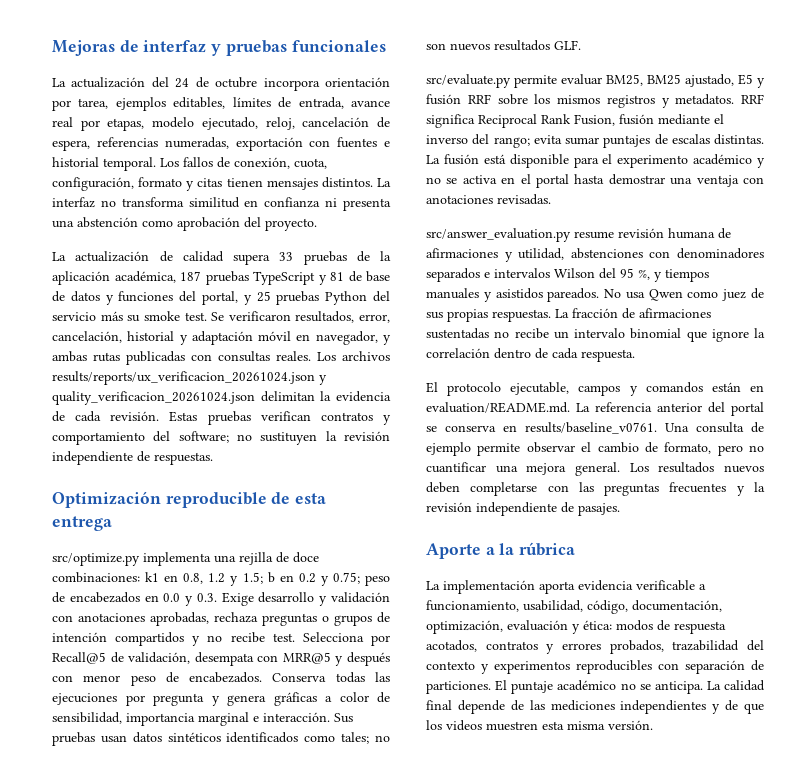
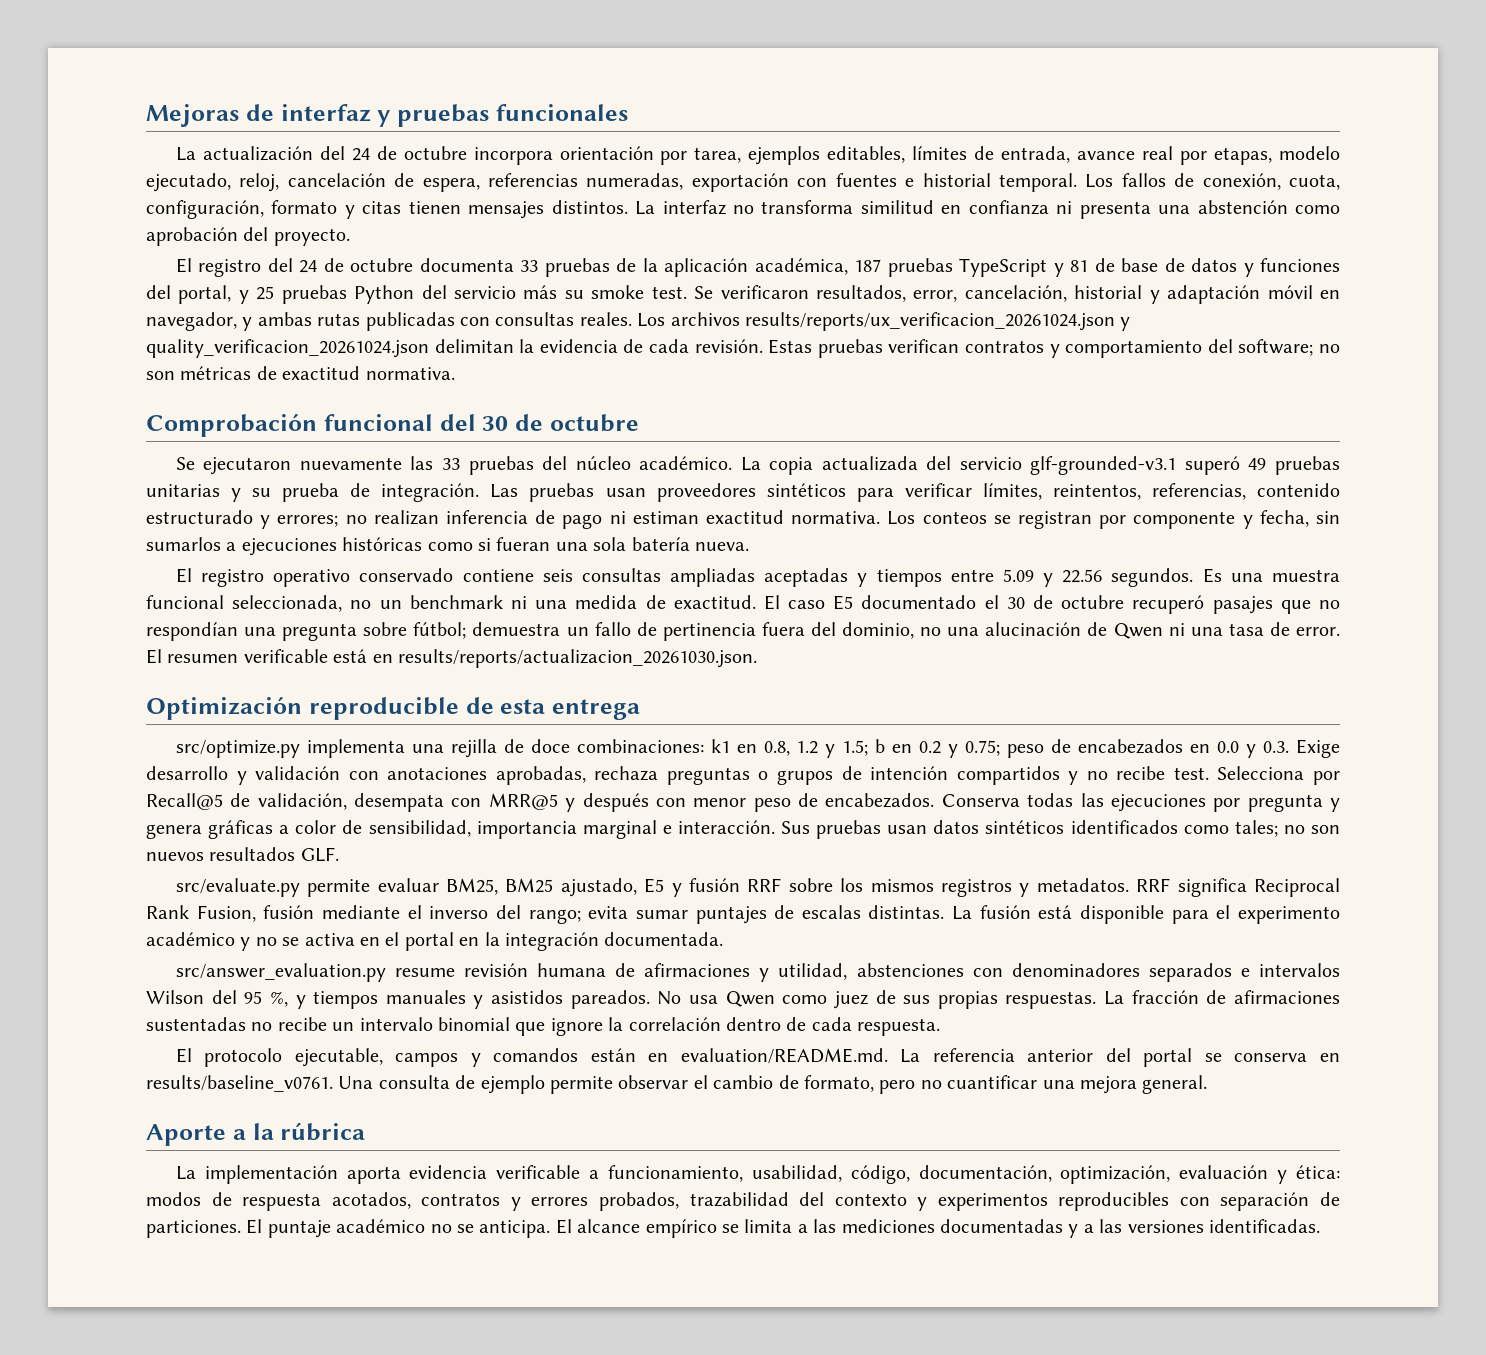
[52,251,270,265] La actualización de calidad supera -> [175,258,514,277] El registro del 24 de octubre documenta
[260,431,390,445] [52,451,213,465] sustituyen la revisión independiente de respuestas. -> [146,366,455,380] [146,414,639,437] [175,456,1341,475] [146,483,1340,502] [146,510,1341,529] [146,537,749,556] [175,568,1341,587] [146,595,1340,614] [146,622,1340,641] [146,649,757,668] son métricas de exactitud normativa. // Comprobación funcional del 30 de octubre // Se ejecutaron nuevamente las 33 pruebas del núcleo académico. La copia actualizada del servicio glf-grounded-v3.1 superó 49 pruebas unitarias y su prueba de integración. Las pruebas usan proveedores sintéticos para verificar límites, reintentos, referencias, contenido estructurado y errores; no realizan inferencia de pago ni estiman exactitud normativa. Los conteos se registran por componente y fecha, sin sumarlos a ejecuciones históricas como si fueran una sola batería nueva. // El registro operativo conservado contiene seis consultas ampliadas aceptadas y tiempos entre 5.09 y 22.56 segundos. Es una muestra funcional seleccionada, no un benchmark ni una medida de exactitud. El caso E5 documentado el 30 de octubre recuperó pasajes que no respondían una pregunta sobre fútbol; demuestra un fallo de pertinencia fuera del dominio, no una alucinación de Qwen ni una tasa de error. El resumen verificable está en results/reports/actualizacion_20261030.json.
[574,174,764,187] [426,194,551,205] hasta demostrar una ventaja con anotaciones revisadas. -> [459,932,724,951] en la integración documentada.
[629,462,764,473] [426,482,765,496] [426,502,620,516] Los resultados nuevos deben completarse con las preguntas frecuentes y la revisión independiente de pasajes. -> (1208, 1084) none
[706,680,765,691] [426,700,764,714] [426,720,653,731] La calidad final depende de las mediciones independientes y de que los videos muestren esta misma versión. -> [555,1219,1320,1238] El alcance empírico se limita a las mediciones documentadas y a las versiones identificadas.

